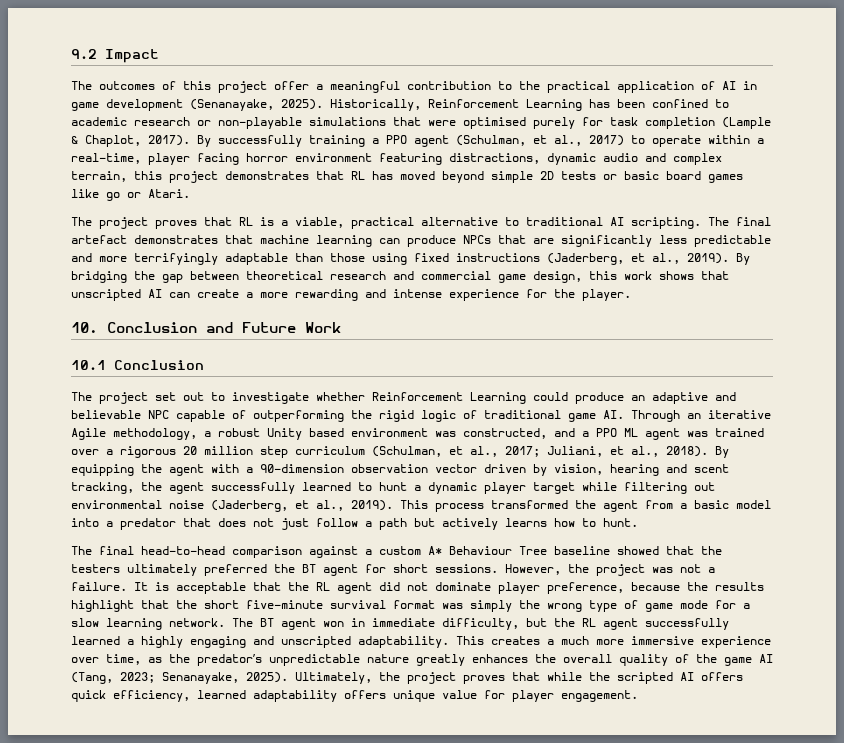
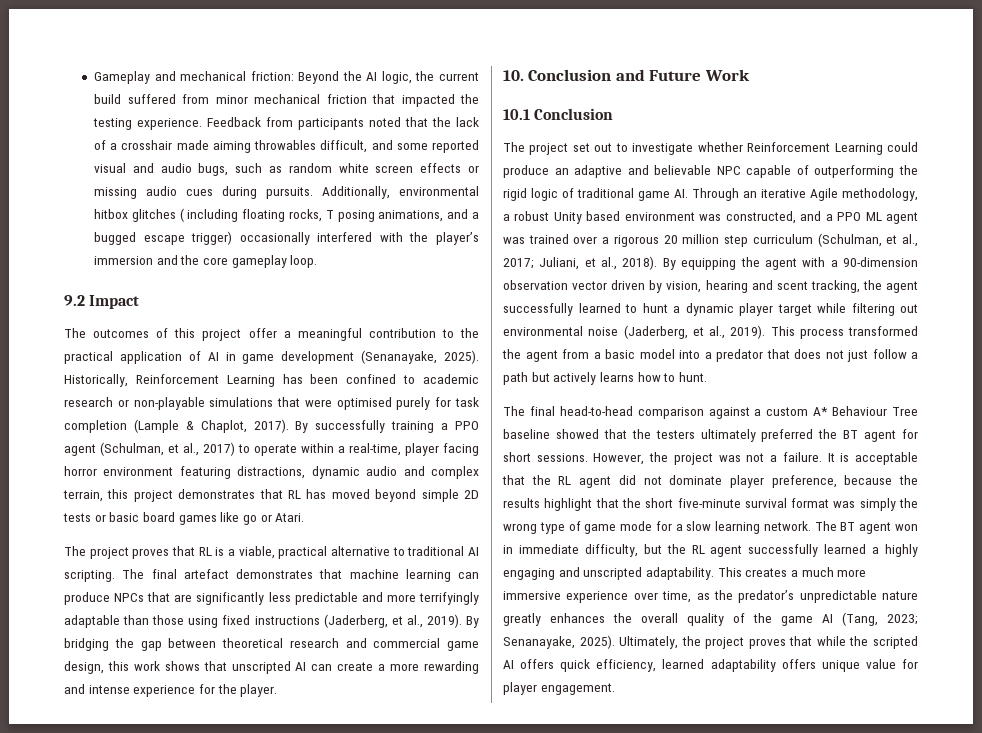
(71, 54) none -> [94,71,480,84] [94,94,479,107] [93,117,479,130] [94,140,479,153] [94,163,479,176] [94,186,479,199] [94,208,479,222] [94,231,479,245] [94,255,318,268] Gameplay and mechanical friction: Beyond the AI logic, the current build suffered from minor mechanical friction that impacted the testing experience. Feedback from participants noted that the lack of a crosshair made aiming throwables difficult, and some reported visual and audio bugs, such as random white screen effects or missing audio cues during pursuits. Additionally, environmental hitbox glitches ( including floating rocks, T posing animations, and a bugged escape trigger) occasionally interfered with the player’s immersion and the core gameplay loop. //

